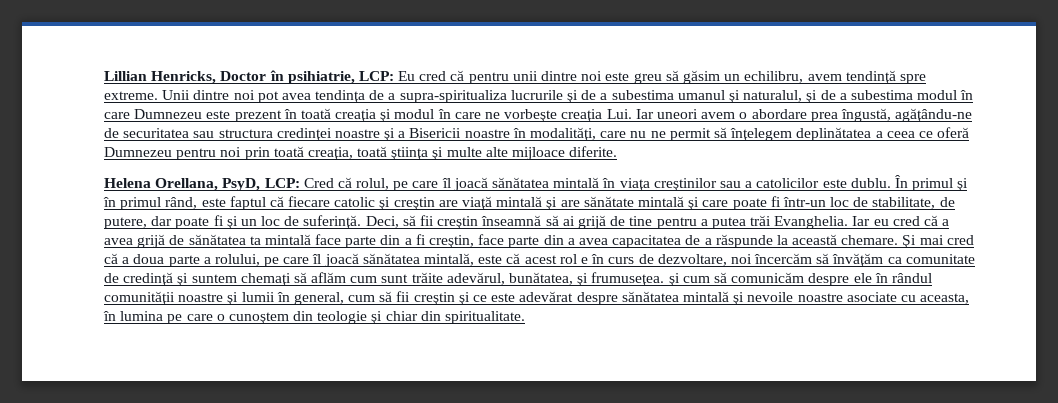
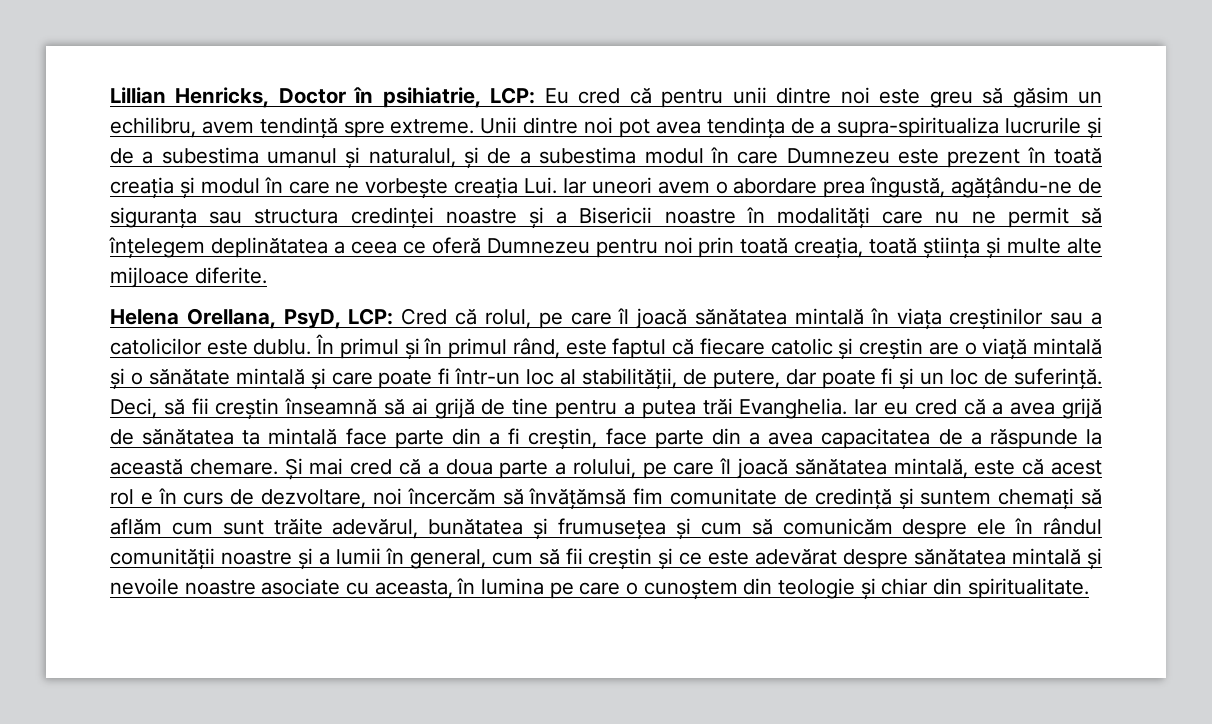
[123,128,190,138] securitatea -> [110,207,197,228] siguranța
[530,127,597,141] modalități, -> [777,207,870,228] modalități
(458, 203) none -> [964,342,977,355] o
[560,200,580,207] are -> [130,372,143,385] o
[853,197,936,209] de stabilitate, -> [560,368,677,389] al stabilității,
[832,253,902,267] învățăm ca -> [529,488,664,509] învățămsă fim
[509,272,665,286] bunătatea, și frumusețea. -> [428,518,667,539] bunătatea și frumusețea
(239, 298) none -> [318,552,330,565] a

